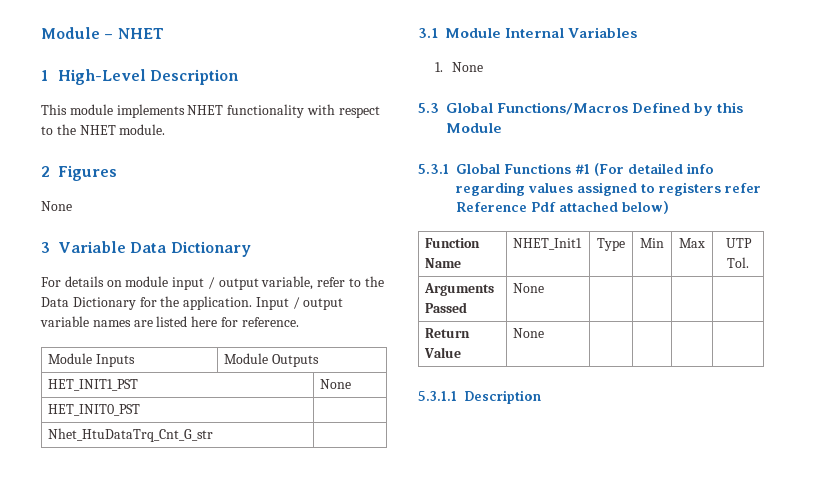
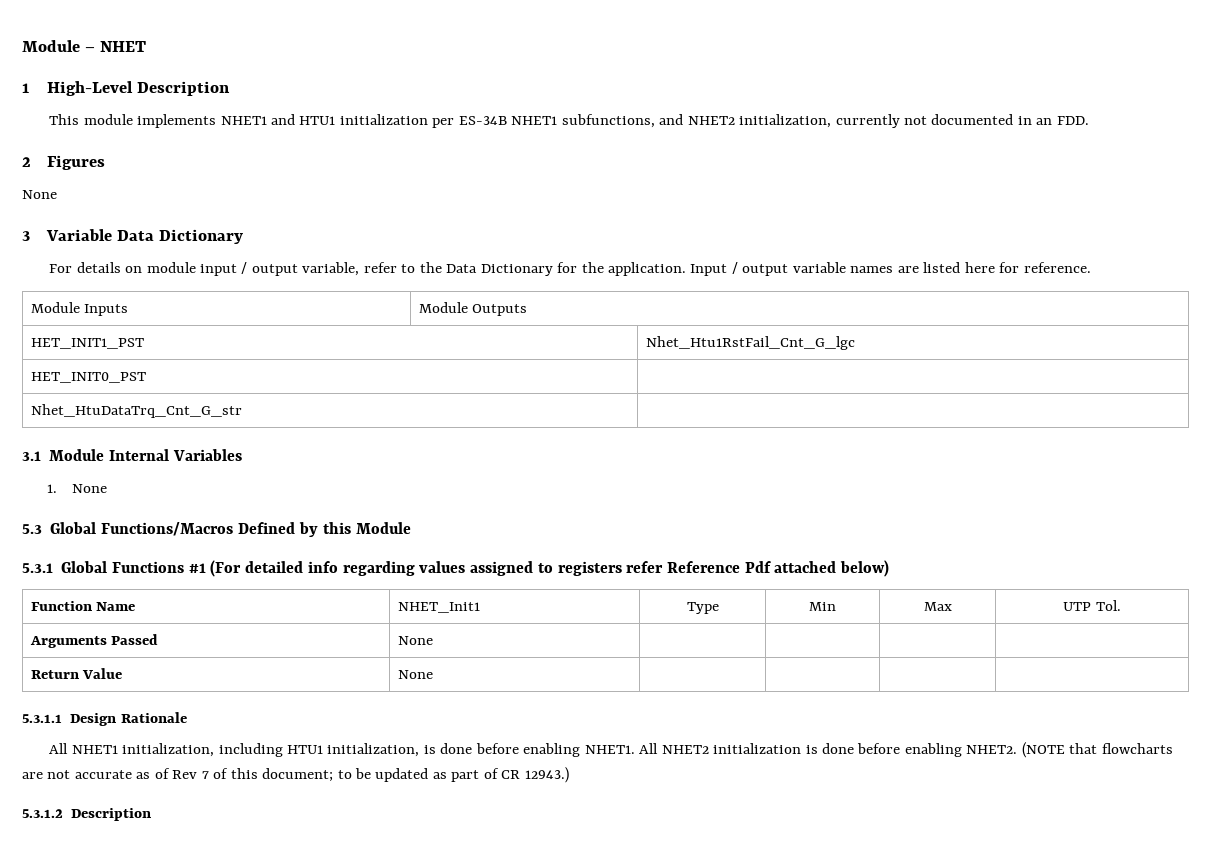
[187,104,380,118] [41,124,166,135] NHET functionality with respect to the NHET module. -> [220,114,1089,128] NHET1 and HTU1 initialization per ES-34B NHET1 subfunctions, and NHET2 initialization, currently not documented in an FDD.
[319,379,351,389] | None -> [645,336,855,350] | Nhet_Htu1RstFail_Cnt_G_lgc
(457, 396) none -> [70,712,187,726] [49,742,1173,758] [22,767,569,783] [22,809,63,818] Design Rationale // All NHET1 initialization, including HTU1 initialization, is done before enabling NHET1. All NHET2 initialization is done before enabling NHET2. (NOTE that flowcharts are not accurate as of Rev 7 of this document; to be updated as part of CR 12943.) // 5.3.1.2

